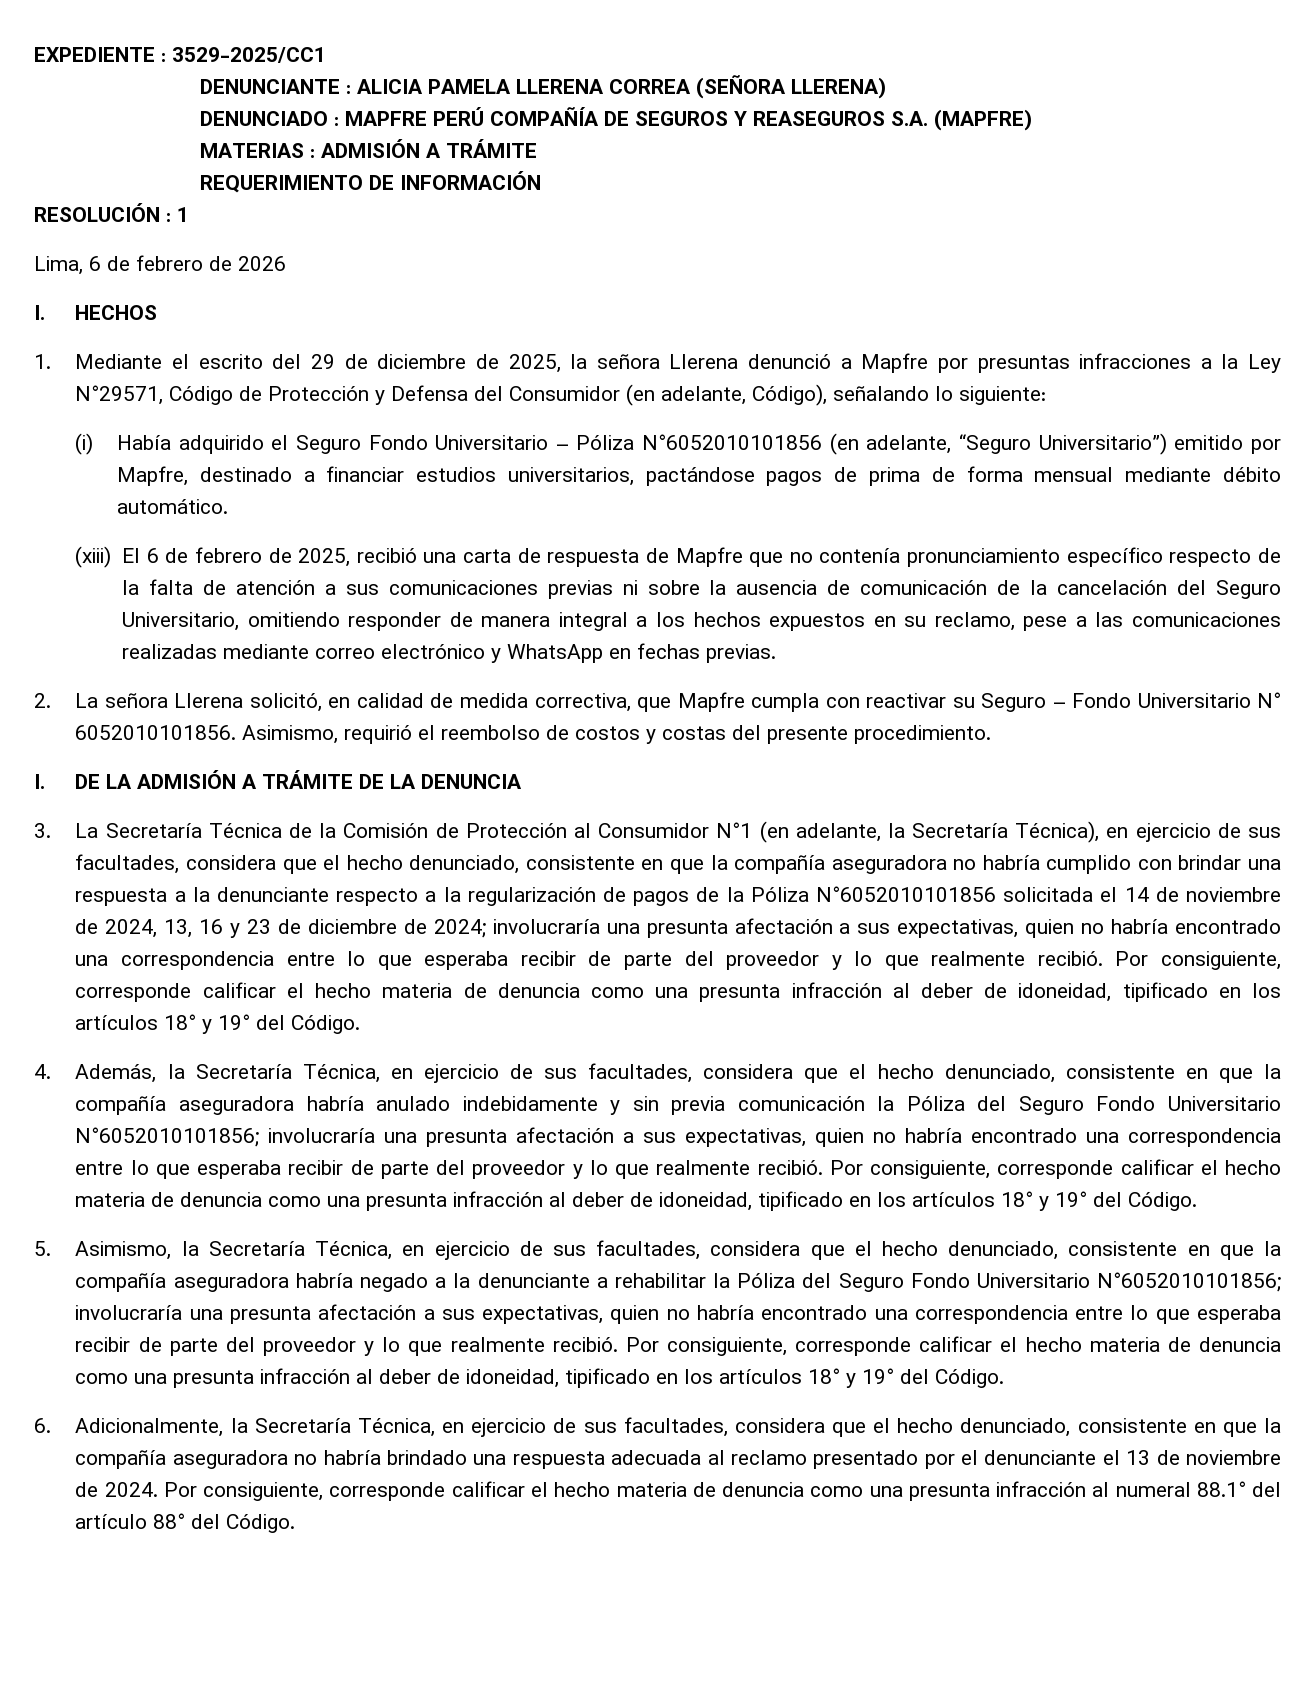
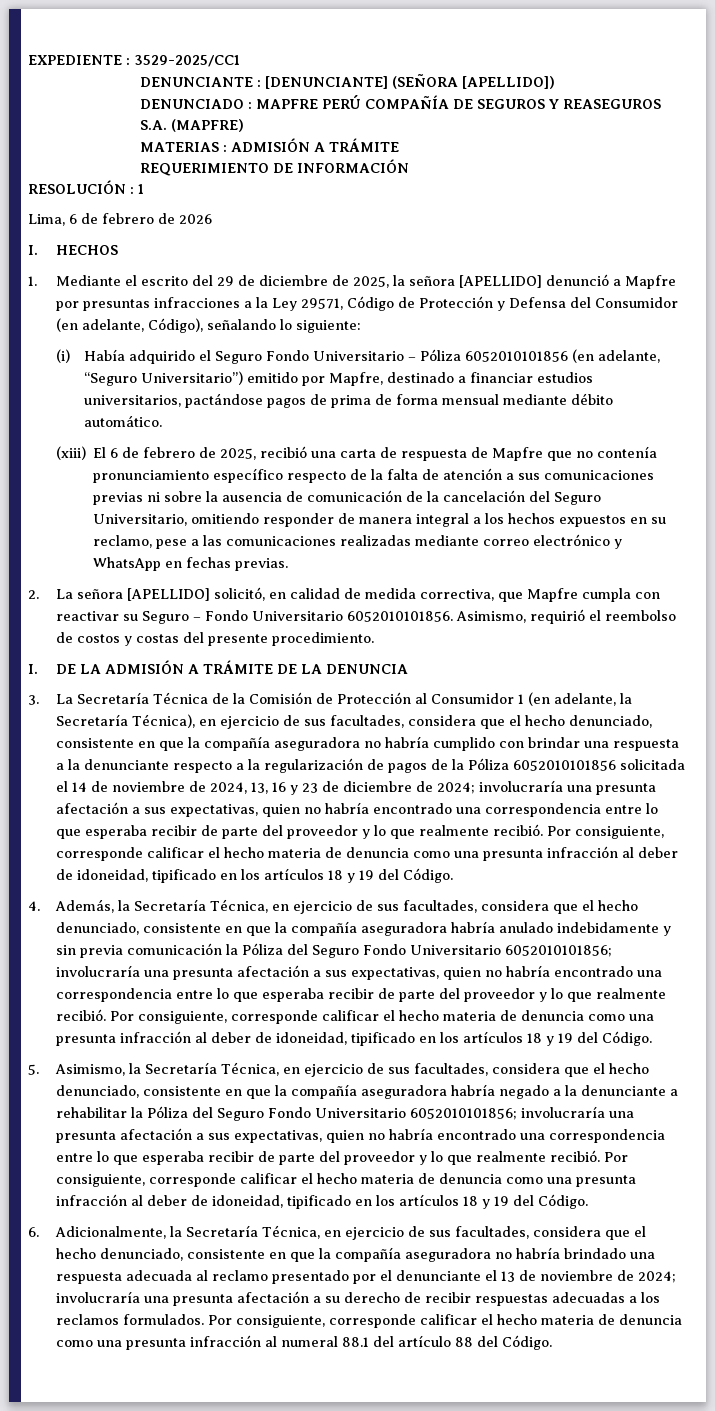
[356,75,886,99] ALICIA PAMELA LLERENA CORREA (SEÑORA LLERENA) -> [265,74,556,89] [DENUNCIANTE] (SEÑORA [APELLIDO])
[669,354,739,369] Llerena -> [459,275,543,288] [APELLIDO]
[75,385,164,405] N°29571, -> [301,298,344,310] 29571,
[642,434,823,450] N°6052010101856 -> [465,351,569,362] 6052010101856
[174,693,244,708] Llerena -> [127,588,211,601] [APELLIDO]
[1257,692,1281,708] N° -> (344, 616) none
[716,822,753,838] N°1 -> [518,694,525,704] 1
[816,886,997,902] N°6052010101856 -> [513,760,617,771] 6052010101856
[164,1014,251,1034] 18° y 19° -> [328,870,375,883] 18 y 19
[75,1127,260,1147] N°6052010101856; -> [505,945,613,957] 6052010101856;
[1001,1191,1088,1211] 18° y 19° -> [527,1033,574,1046] 18 y 19
[1097,1272,1282,1292] N°6052010101856; -> [410,1108,518,1120] 6052010101856;
[808,1368,895,1388] 18° y 19° -> [463,1196,510,1209] 18 y 19
[104,1482,158,1497] 2024. -> [638,1271,677,1283] [56,1291,661,1306] [56,1314,205,1325] 2024; involucraría una presunta afectación a su derecho de recibir respuestas adecuadas a los reclamos formulados.
[1196,1481,1246,1497] 88.1° -> [342,1337,370,1347] 88.1
[153,1513,186,1529] 88° -> [455,1337,474,1347] 88

